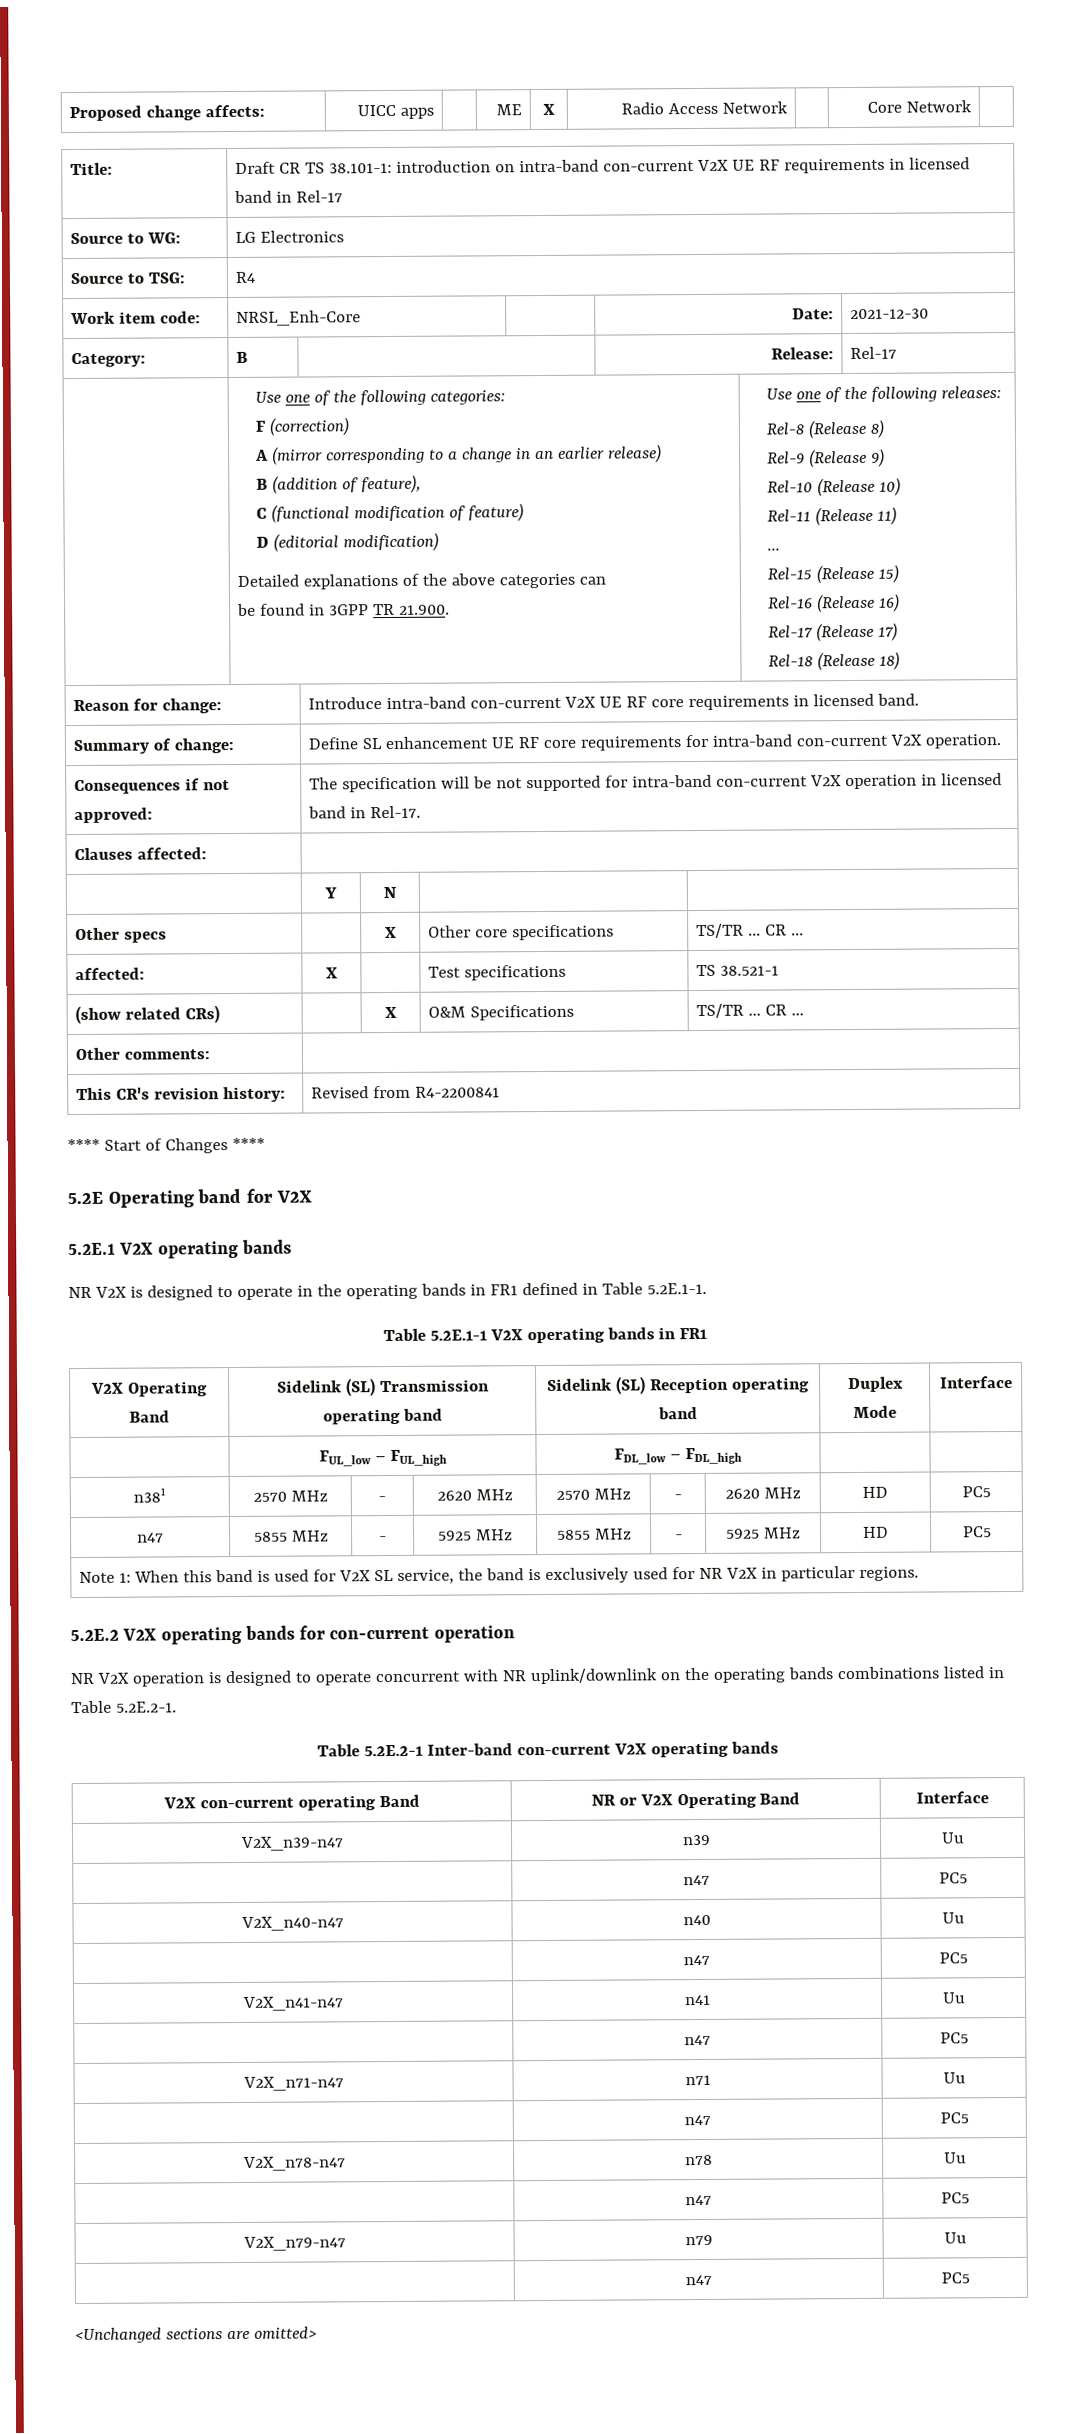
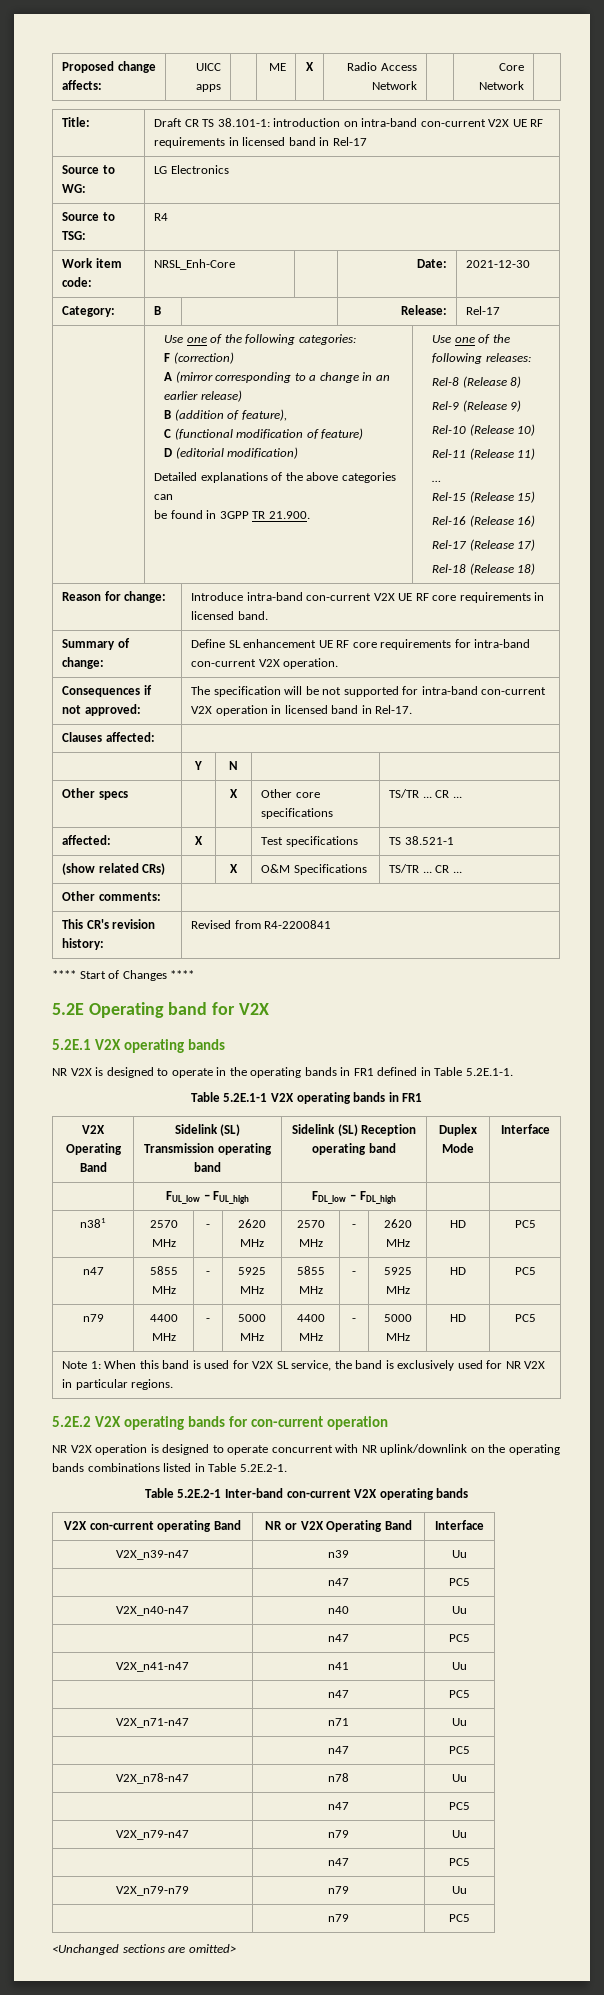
(992, 1532) none -> [82,1314,104,1322] [149,1314,178,1322] [151,1333,176,1341] [206,1318,210,1322] [238,1314,266,1322] [240,1333,264,1341] [296,1314,325,1322] [298,1333,323,1341] [352,1318,356,1322] [383,1314,412,1322] [385,1333,410,1341] [450,1314,466,1322] [514,1314,536,1322] // n79 | 4400 MHz | - | 5000 MHz | 4400 MHz | - | 5000 MHz | HD | PC5
(970, 2278) none -> [116,1886,189,1896] [328,1886,349,1894] [452,1886,467,1894] [328,1914,349,1922] [449,1914,470,1922] // V2X_n79-n79 | n79 | Uu // | n79 | PC5

